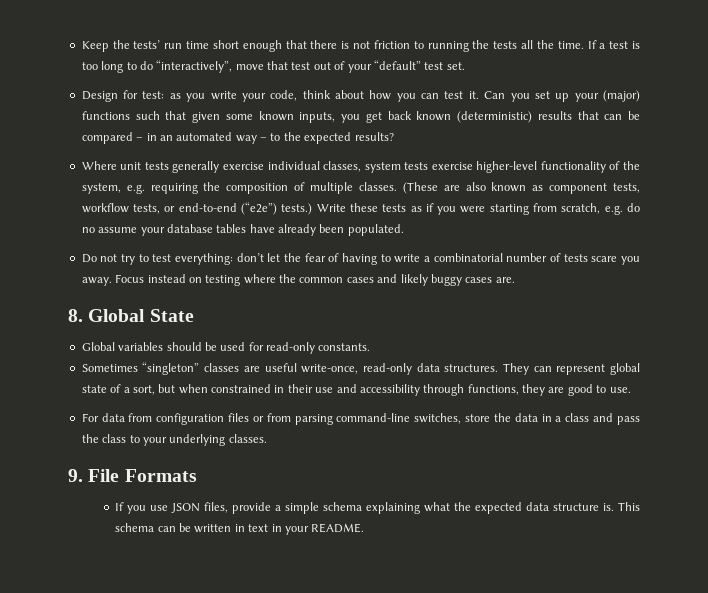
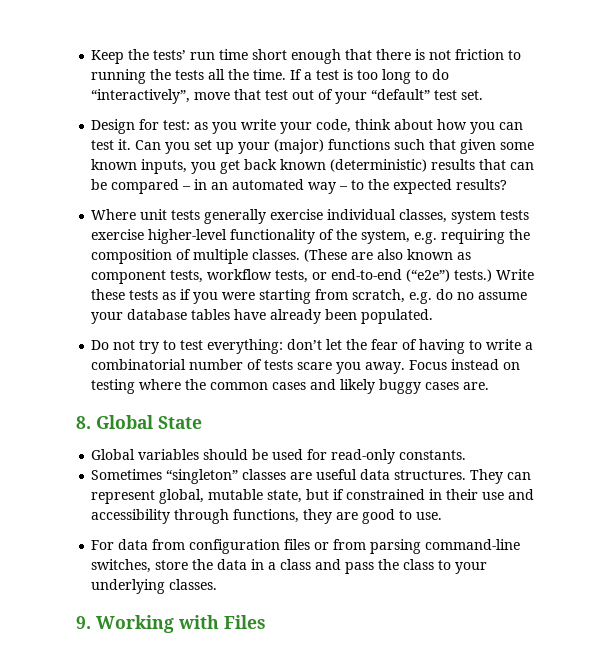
[301,363,412,375] write-once, read-only -> (358, 474) none
[610,363,640,375] [81,384,208,395] global state of a sort, but when -> [159,489,345,504] global, mutable state, but if
[88,469,197,482] [115,502,640,514] [115,523,365,535] File Formats // If you use JSON files, provide a simple schema explaining what the expected data structure is. This schema can be written in text in your README. -> [96,615,266,633] Working with Files

